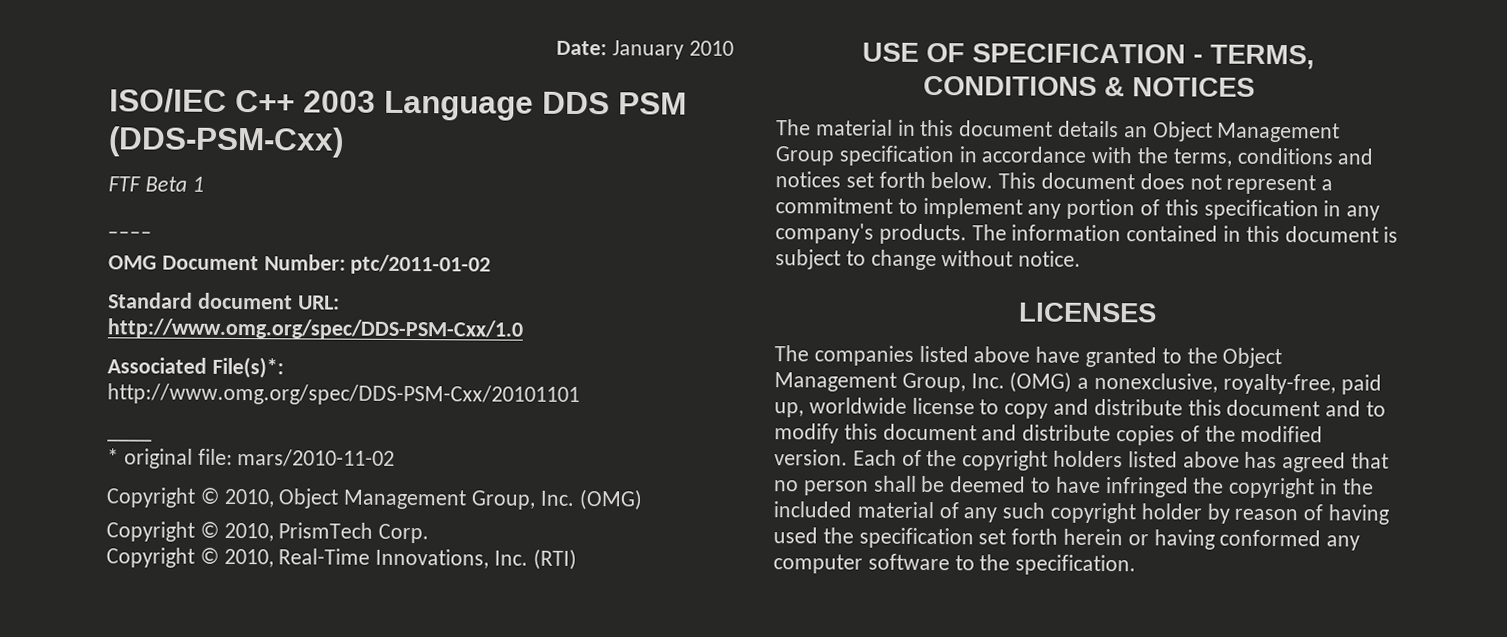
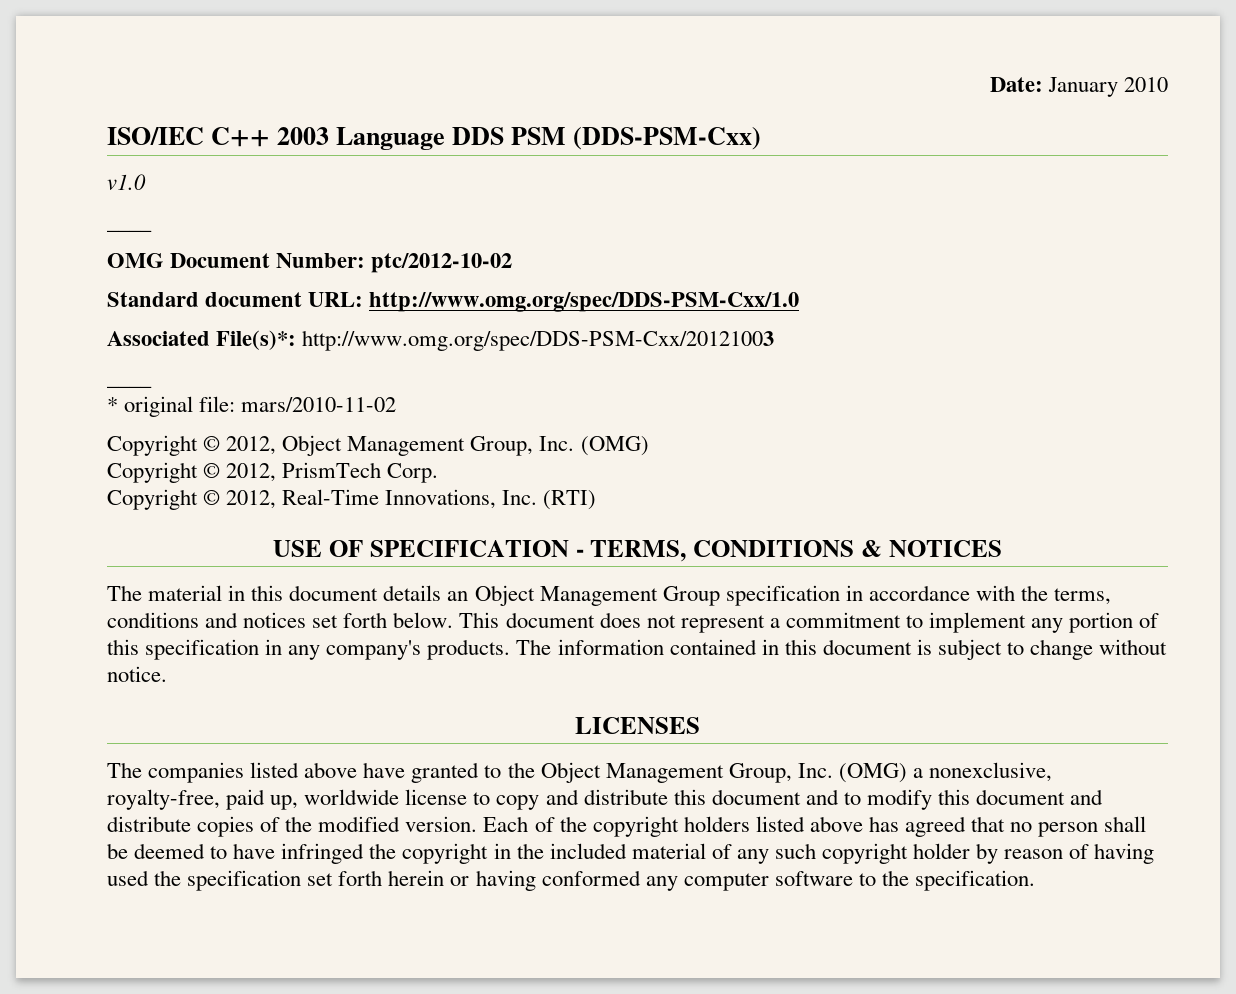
[108,176,204,192] FTF Beta 1 -> [107,174,146,190] v1.0
[350,254,492,275] ptc/2011-01-02 -> [371,253,513,273] ptc/2012-10-02
[107,383,580,406] http://www.omg.org/spec/DDS-PSM-Cxx/20101101 -> [302,330,775,351] http://www.omg.org/spec/DDS-PSM-Cxx/20121003
[223,488,275,508] 2010, -> [226,436,277,455] 2012,
[223,522,274,542] 2010, -> [226,463,277,482] 2012,
[223,548,274,568] 2010, -> [226,490,277,509] 2012,

